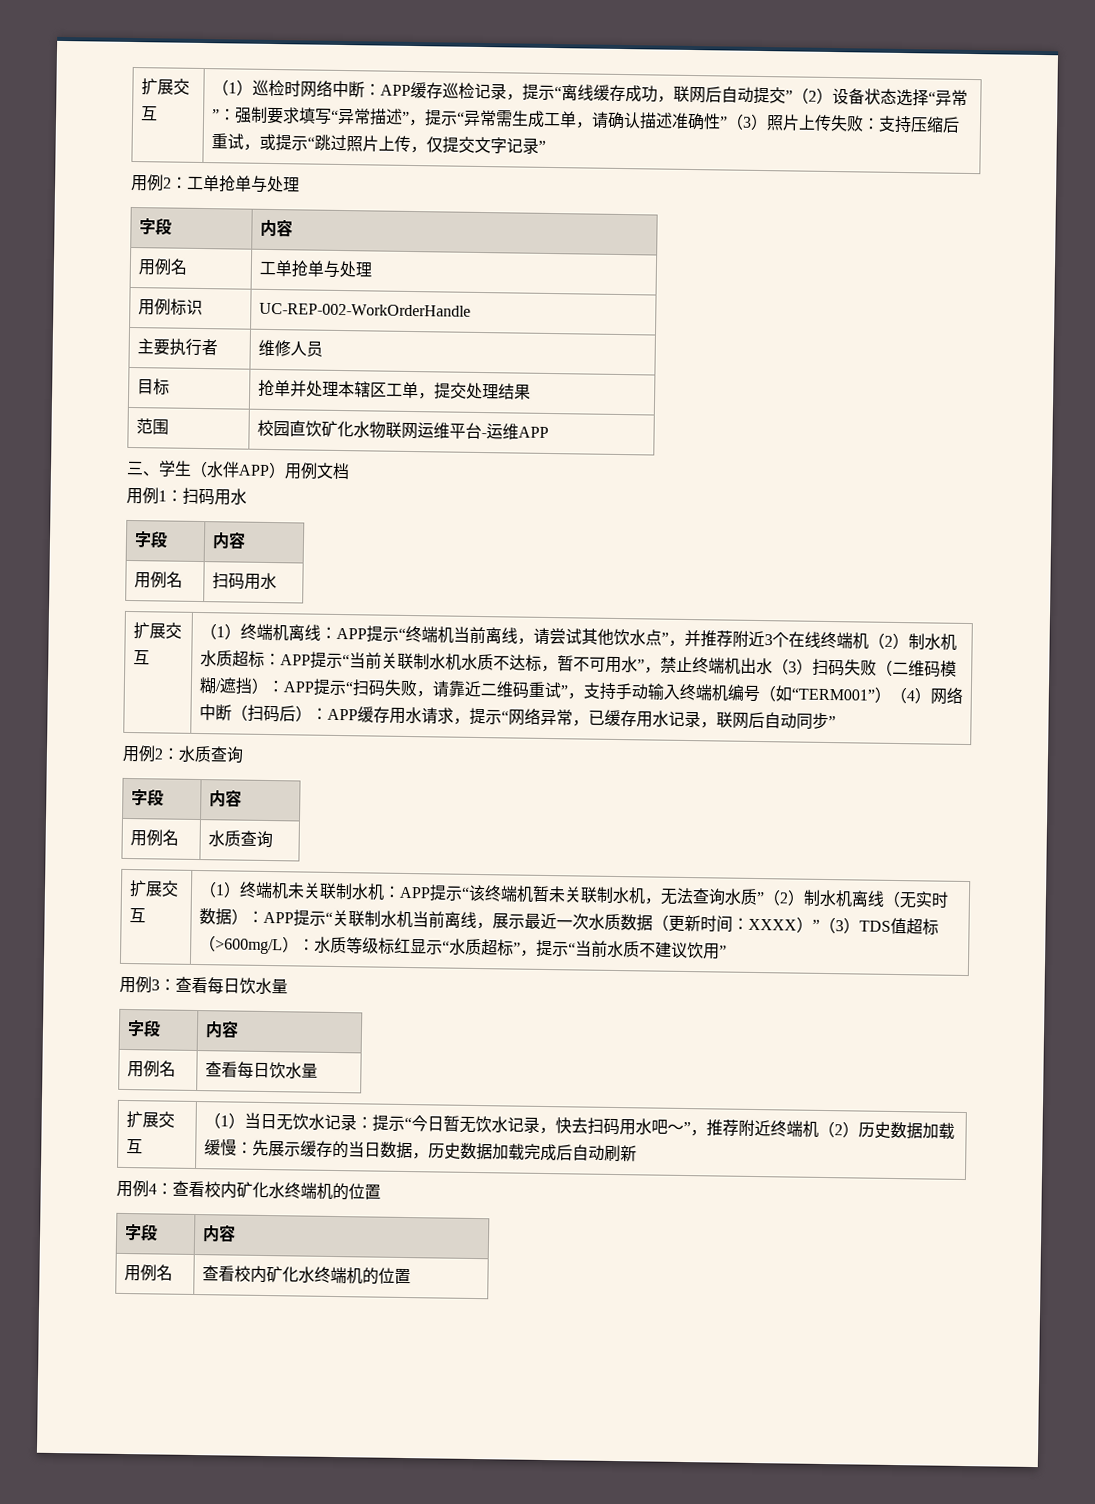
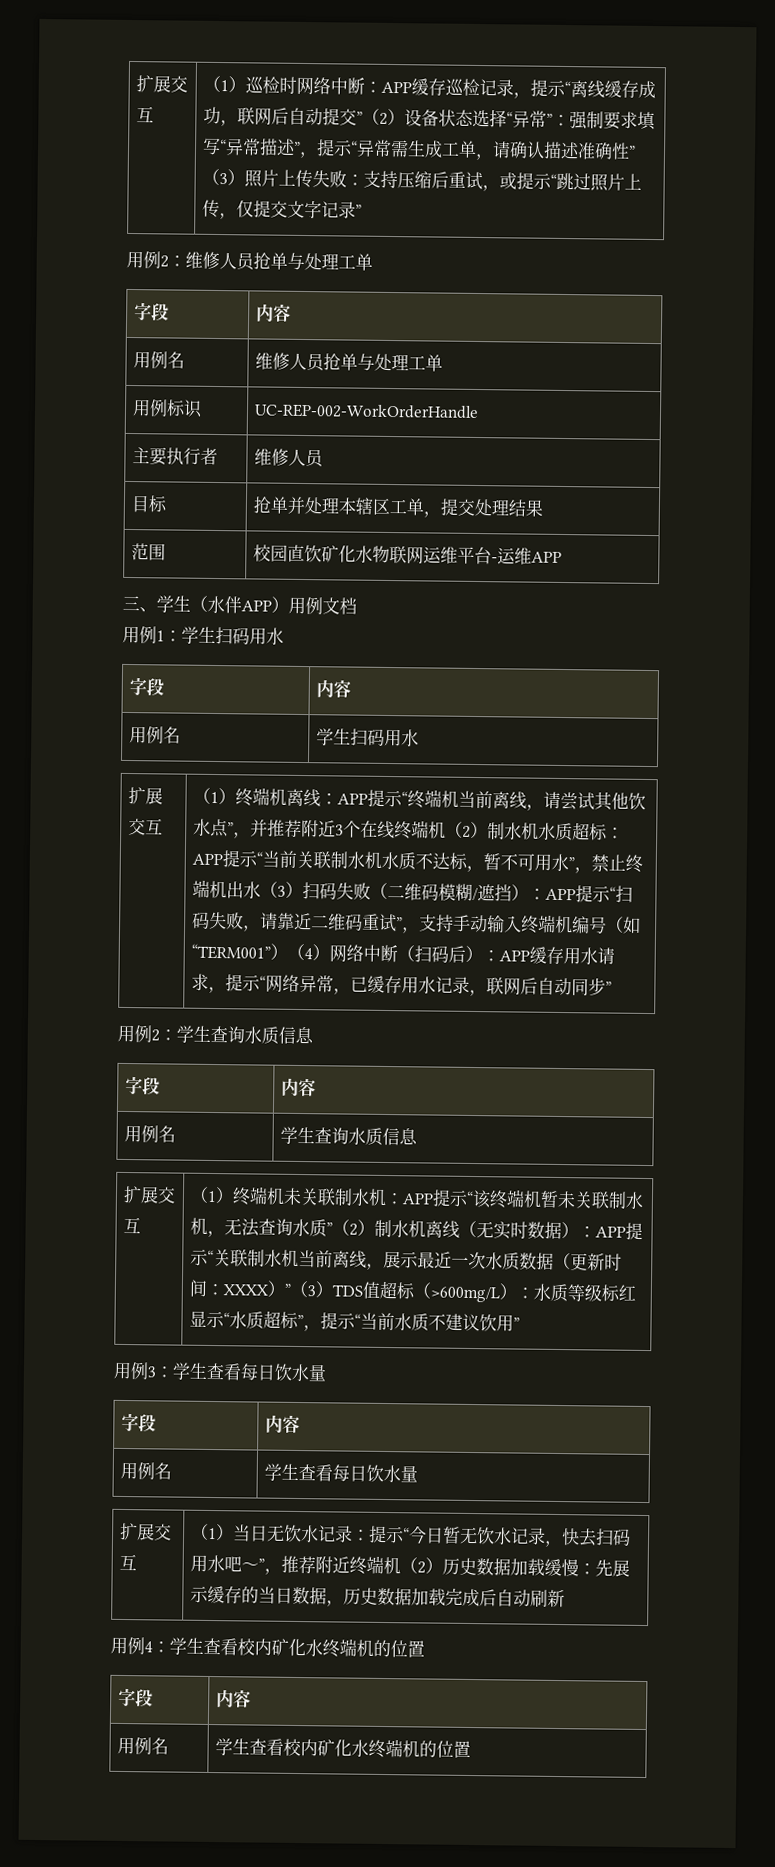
[187,175,300,193] [138,218,172,236] [259,219,293,238] [137,258,188,276] [258,260,372,278] 工单抢单与处理 // 字段 | 内容 // 用例名 | 工单抢单与处理 -> [185,251,373,271] [134,302,170,321] [256,303,292,322] [133,351,186,369] [255,352,444,372] 维修人员抢单与处理工单 // 字段 | 内容 // 用例名 | 维修人员抢单与处理工单
(183, 495) none -> [181,626,216,644] 学生
(183, 579) none -> [316,728,352,746] 学生
[178,745,244,764] [130,789,164,807] [208,789,242,808] [129,829,179,847] [207,830,273,849] 水质查询 // 字段 | 内容 // 用例名 | 水质查询 -> [176,1025,314,1045] [125,1075,161,1095] [281,1077,317,1097] [124,1124,177,1143] [280,1126,419,1146] 学生查询水质信息 // 字段 | 内容 // 用例名 | 学生查询水质信息
(176, 984) none -> [172,1362,208,1380] 学生
(176, 1068) none -> [264,1463,300,1481] 学生
(173, 1188) none -> [169,1637,204,1655] 学生
(173, 1272) none -> [215,1738,251,1756] 学生

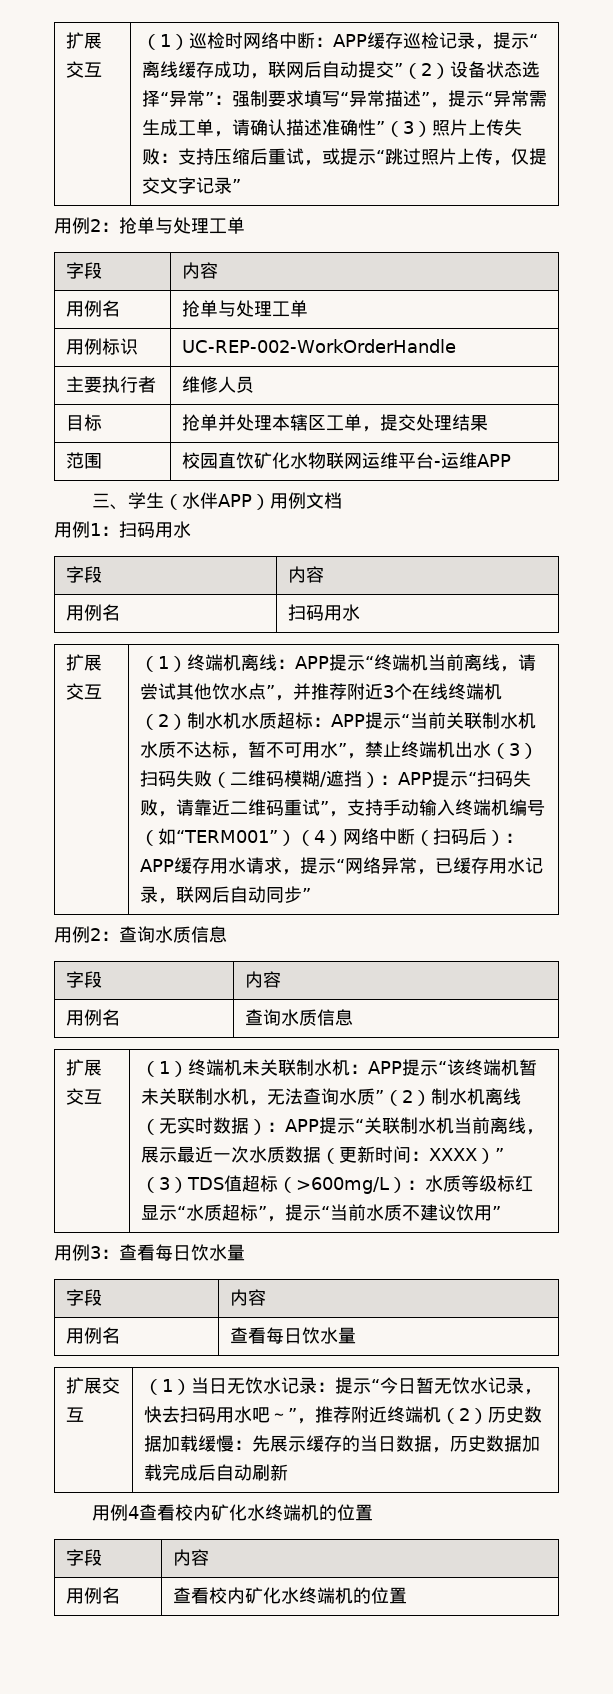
[185,251,256,271] 维修人员 -> (119, 227) none
[255,352,327,372] 维修人员 -> (120, 308) none
[181,626,216,644] 学生 -> (119, 531) none
[316,728,352,746] 学生 -> (120, 612) none
[176,1025,211,1043] 学生 -> (119, 936) none
[280,1126,316,1144] 学生 -> (120, 1017) none
[172,1362,208,1380] 学生 -> (119, 1254) none
[264,1463,300,1481] 学生 -> (120, 1335) none
[152,1637,204,1655] ：学生 -> (139, 1512) none
[215,1738,251,1756] 学生 -> (120, 1595) none

